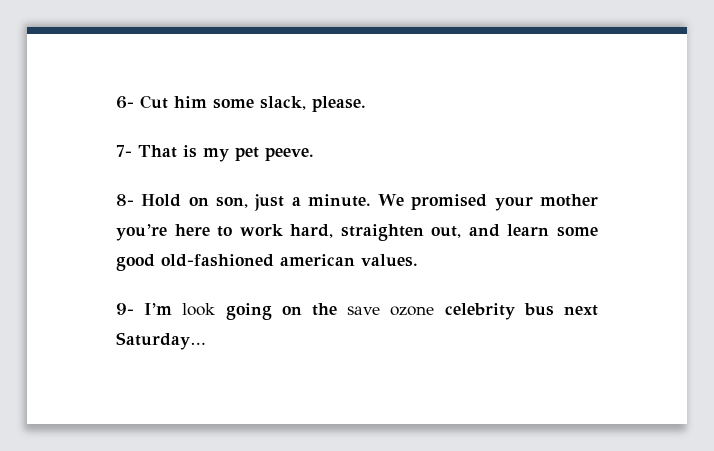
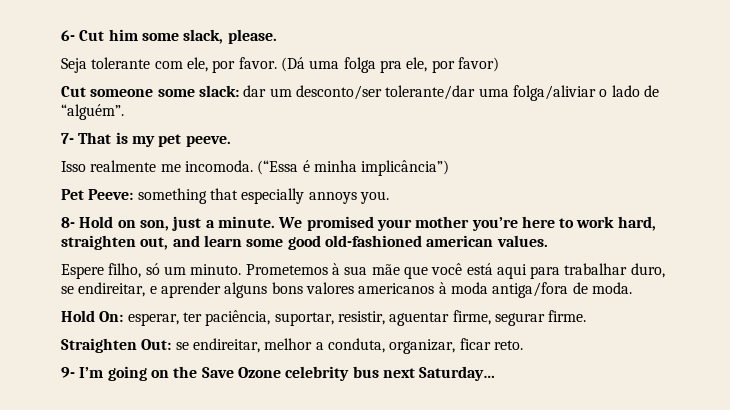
(366, 104) none -> [61,57,499,73] [61,85,659,101] [61,104,124,120] // Seja tolerante com ele, por favor. (Dá uma folga pra ele, por favor) // Cut someone some slack: dar um desconto/ser tolerante/dar uma folga/aliviar o lado de “alguém”.
(314, 154) none -> [61,160,450,176] [61,188,389,204] // Isso realmente me incomoda. (“Essa é minha implicância”) // Pet Peeve: something that especially annoys you.
(418, 260) none -> [61,263,665,279] [61,282,632,298] [61,310,587,326] [61,338,523,354] // Espere filho, só um minuto. Prometemos à sua mãe que você está aqui para trabalhar duro, se endireitar, e aprender alguns bons valores americanos à moda antiga/fora de moda. // Hold On: esperar, ter paciência, suportar, resistir, aguentar firme, segurar firme. // Straighten Out: se endireitar, melhor a conduta, organizar, ficar reto.
[182,303,216,316] look -> (104, 372) none
[347,306,435,316] save ozone -> [201,367,281,378] Save Ozone

